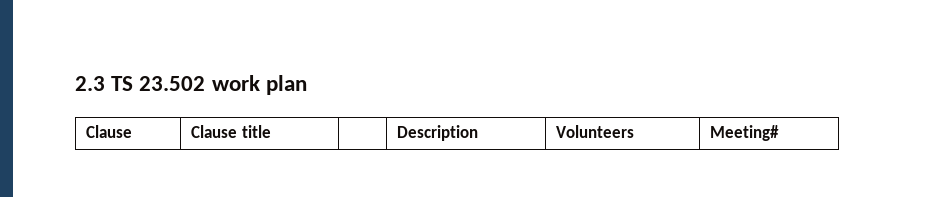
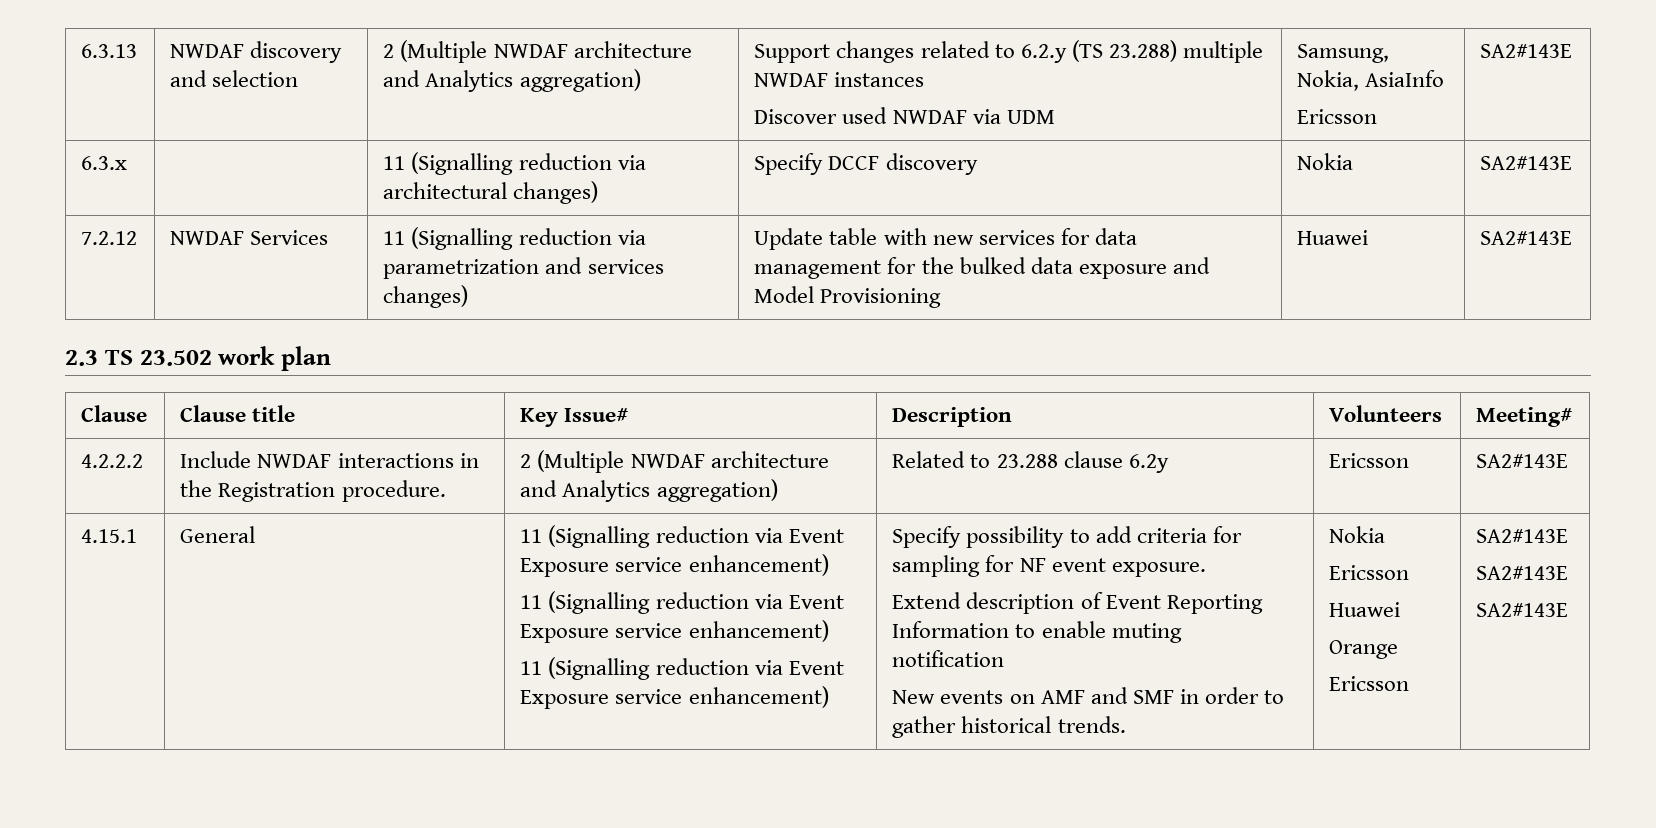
(75, 83) none -> [81,44,138,58] [170,41,343,63] [170,70,299,87] [383,40,692,63] [383,69,641,92] [754,40,1263,63] [754,72,925,87] [754,107,1055,124] [1297,44,1390,63] [1297,70,1445,91] [1297,109,1378,124] [1480,44,1573,58] [81,156,128,170] [383,152,646,175] [383,181,599,204] [754,153,978,175] [1297,153,1354,170] [1480,156,1573,170] [81,231,138,245] [170,230,329,245] [383,227,646,250] [383,257,664,279] [383,285,469,308] [754,228,1137,250] [754,257,1210,279] [754,286,942,308] [1297,230,1369,245] [1480,231,1573,245] 6.3.13 | NWDAF discovery and selection | 2 (Multiple NWDAF architecture and Analytics aggregation) | Support changes related to 6.2.y (TS 23.288) multiple NWDAF instances // Discover used NWDAF via UDM | Samsung, Nokia, AsiaInfo // Ericsson | SA2#143E // 6.3.x | | 11 (Signalling reduction via architectural changes) | Specify DCCF discovery | Nokia | SA2#143E // 7.2.12 | NWDAF Services | 11 (Signalling reduction via parametrization and services changes) | Update table with new services for data management for the bulked data exposure and Model Provisioning | Huawei | SA2#143E //
(271, 131) none -> [520,408,629,427] Key Issue#
(780, 133) none -> [81,454,144,468] [180,451,479,468] [180,480,446,502] [520,450,829,473] [520,479,778,502] [892,451,1169,473] [1329,453,1410,468] [1476,454,1569,468] [81,529,138,543] [180,526,256,543] [520,525,844,548] [520,554,829,577] [520,591,844,614] [520,620,829,643] [520,657,844,680] [520,686,829,709] [892,526,1242,548] [892,555,1206,577] [892,592,1263,614] [892,621,1182,643] [892,650,1005,667] [892,687,1284,704] [892,716,1126,738] [1329,526,1386,543] [1329,565,1410,580] [1329,602,1401,617] [1329,640,1399,659] [1329,676,1410,691] [1476,529,1569,543] [1476,566,1569,580] [1476,603,1569,617] // 4.2.2.2 | Include NWDAF interactions in the Registration procedure. | 2 (Multiple NWDAF architecture and Analytics aggregation) | Related to 23.288 clause 6.2y | Ericsson | SA2#143E // 4.15.1 | General | 11 (Signalling reduction via Event Exposure service enhancement) // 11 (Signalling reduction via Event Exposure service enhancement) // 11 (Signalling reduction via Event Exposure service enhancement) | Specify possibility to add criteria for sampling for NF event exposure. // Extend description of Event Reporting Information to enable muting notification // New events on AMF and SMF in order to gather historical trends. | Nokia // Ericsson // Huawei // Orange // Ericsson | SA2#143E // SA2#143E // SA2#143E

